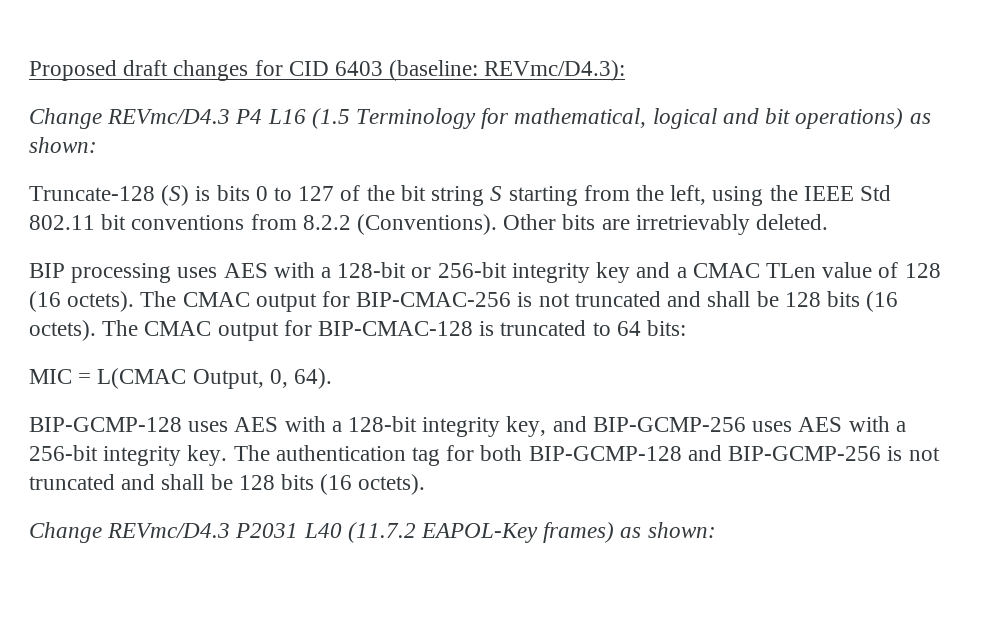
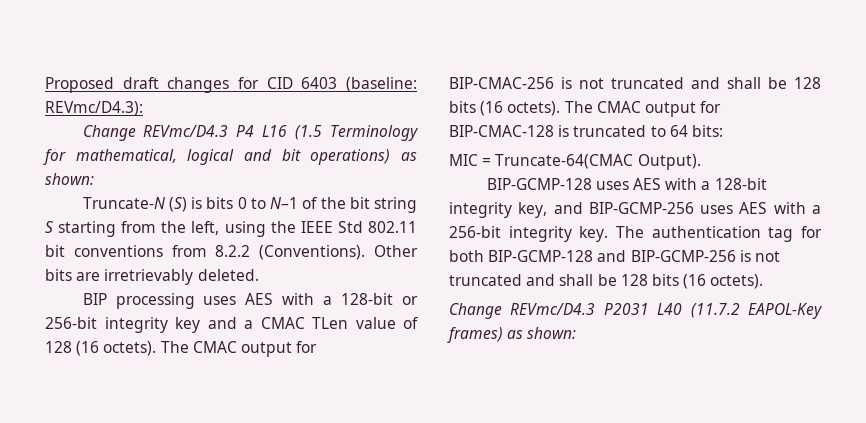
[29,186,155,201] Truncate-128 -> [82,197,166,209] Truncate-N
[298,186,335,201] 127 -> [270,197,299,209] N–1
[97,368,333,389] L(CMAC Output, 0, 64). -> [495,154,701,170] Truncate-64(CMAC Output).

